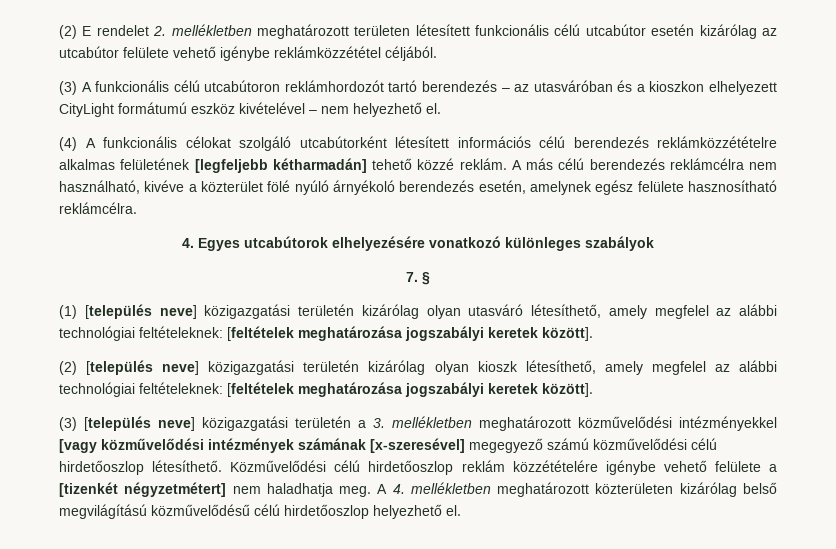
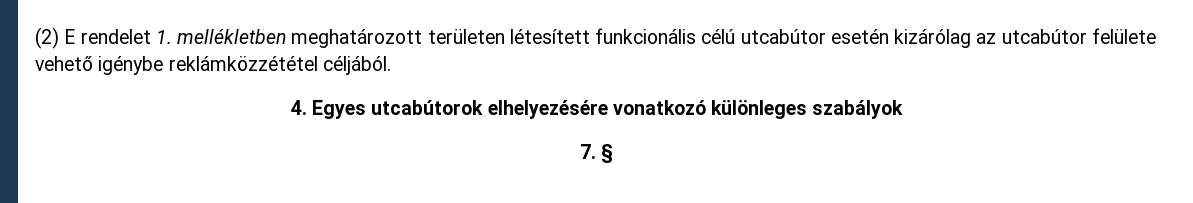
[153,26,167,36] 2. -> [155,30,172,44] 1.
[59,80,777,95] [59,102,441,117] [59,136,777,151] [59,158,777,173] [59,180,778,195] [59,202,137,214] // (3) A funkcionális célú utcabútoron reklámhordozót tartó berendezés – az utasváróban és a kioszkon elhelyezett CityLight formátumú eszköz kivételével – nem helyezhető el. // (4) A funkcionális célokat szolgáló utcabútorként létesített információs célú berendezés reklámközzétételre alkalmas felületének [legfeljebb kétharmadán] tehető közzé reklám. A más célú berendezés reklámcélra nem használható, kivéve a közterület fölé nyúló árnyékoló berendezés esetén, amelynek egész felülete hasznosítható reklámcélra. -> (391, 65) none
[59,304,777,319] [59,326,593,341] [59,360,778,375] [59,382,593,397] [59,416,777,431] [59,438,717,453] [59,460,778,475] [59,482,777,497] [59,504,461,519] // (1) [település neve] közigazgatási területén kizárólag olyan utasváró létesíthető, amely megfelel az alábbi technológiai feltételeknek: [feltételek meghatározása jogszabályi keretek között]. // (2) [település neve] közigazgatási területén kizárólag olyan kioszk létesíthető, amely megfelel az alábbi technológiai feltételeknek: [feltételek meghatározása jogszabályi keretek között]. // (3) [település neve] közigazgatási területén a 3. mellékletben meghatározott közművelődési intézményekkel [vagy közművelődési intézmények számának [x-szeresével] megegyező számú közművelődési célú hirdetőoszlop létesíthető. Közművelődési célú hirdetőoszlop reklám közzétételére igénybe vehető felülete a [tizenkét négyzetmétert] nem haladhatja meg. A 4. mellékletben meghatározott közterületen kizárólag belső megvilágítású közművelődésű célú hirdetőoszlop helyezhető el. -> (614, 153) none

